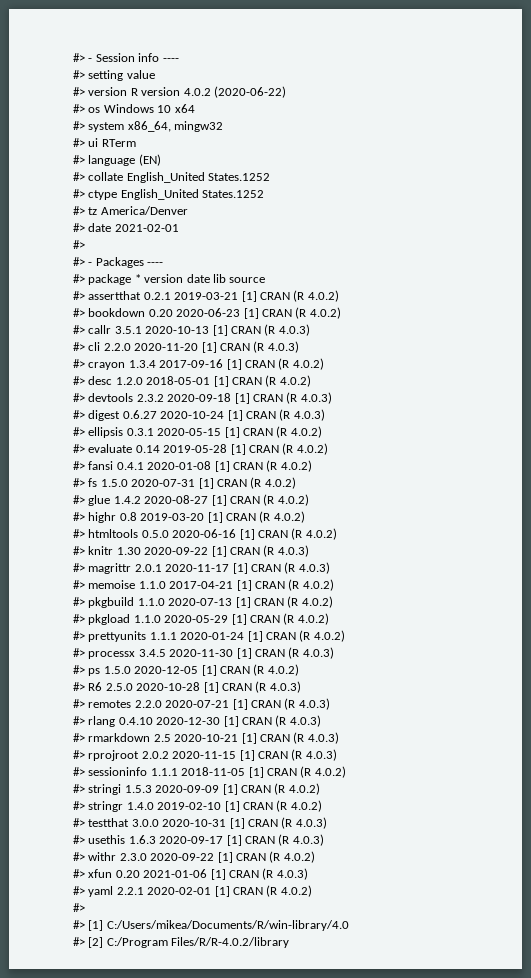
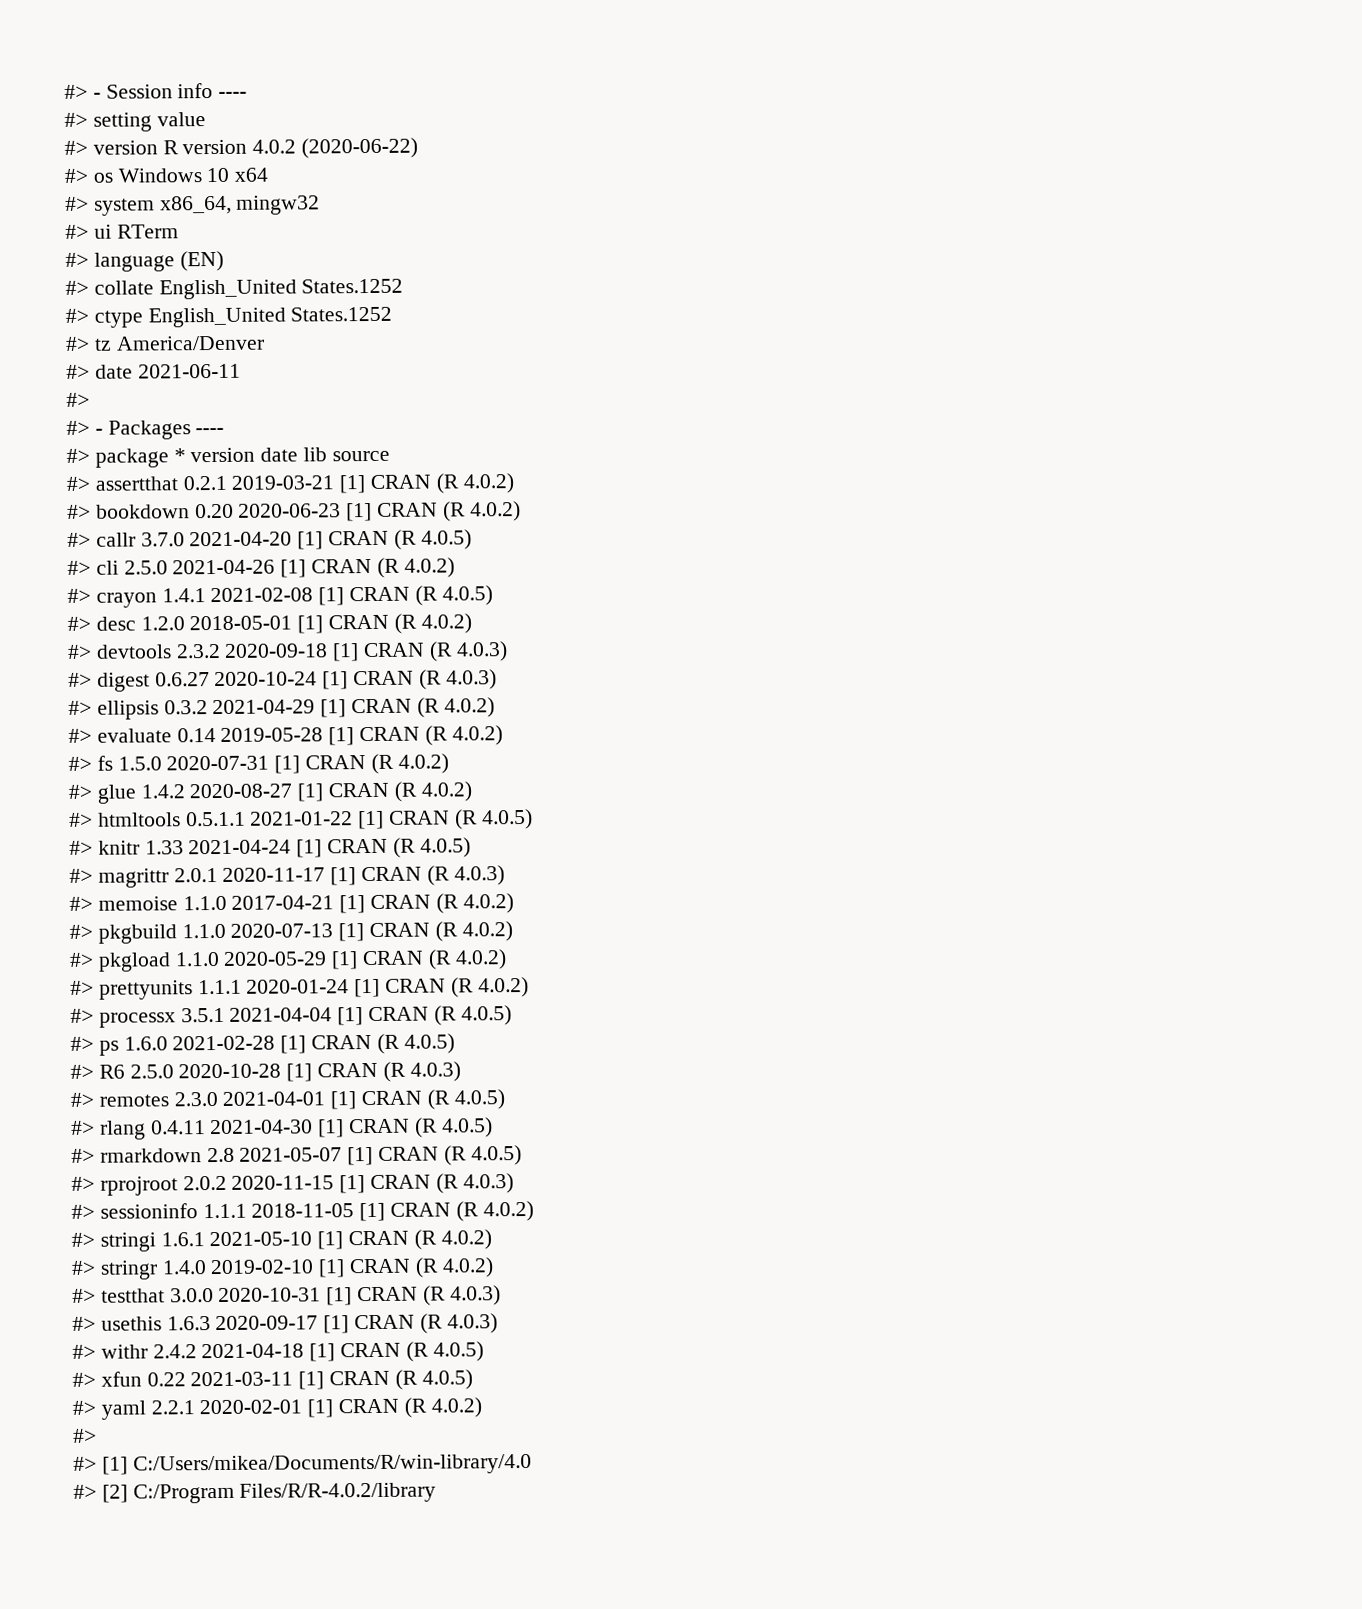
[114,224,179,232] 2021-02-01 -> [137,363,241,379] 2021-06-11
[114,324,310,336] 3.5.1 2020-10-13 [1] CRAN (R 4.0.3) -> [140,529,472,550] 3.7.0 2021-04-20 [1] CRAN (R 4.0.5)
[103,341,299,353] [73,358,324,370] 2.2.0 2020-11-20 [1] CRAN (R 4.0.3) // #> crayon 1.3.4 2017-09-16 [1] CRAN (R 4.0.2) -> [123,557,455,578] [67,585,493,608] 2.5.0 2021-04-26 [1] CRAN (R 4.0.2) // #> crayon 1.4.1 2021-02-08 [1] CRAN (R 4.0.5)
[126,428,222,436] 0.3.1 2020-05-15 -> [163,699,316,715] 0.3.2 2021-04-29
[73,460,312,472] // #> fansi 0.4.1 2020-01-08 [1] CRAN (R 4.0.2) -> (503, 735) none
[88,511,305,523] [73,528,337,540] [73,545,309,557] highr 0.8 2019-03-20 [1] CRAN (R 4.0.2) // #> htmltools 0.5.0 2020-06-16 [1] CRAN (R 4.0.2) // #> knitr 1.30 2020-09-22 [1] CRAN (R 4.0.3) -> [97,808,533,830] [69,837,471,858] htmltools 0.5.1.1 2021-01-22 [1] CRAN (R 4.0.5) // #> knitr 1.33 2021-04-24 [1] CRAN (R 4.0.5)
[138,647,334,659] 3.4.5 2020-11-30 [1] CRAN (R 4.0.3) -> [180,1005,512,1026] 3.5.1 2021-04-04 [1] CRAN (R 4.0.5)
[103,664,299,676] 1.5.0 2020-12-05 [1] CRAN (R 4.0.2) -> [123,1033,455,1054] 1.6.0 2021-02-28 [1] CRAN (R 4.0.5)
[134,698,330,710] 2.2.0 2020-07-21 [1] CRAN (R 4.0.3) -> [173,1089,505,1110] 2.3.0 2021-04-01 [1] CRAN (R 4.0.5)
[118,715,321,727] 0.4.10 2020-12-30 [1] CRAN (R 4.0.3) -> [150,1117,493,1138] 0.4.11 2021-04-30 [1] CRAN (R 4.0.5)
[153,732,339,744] 2.5 2020-10-21 [1] CRAN (R 4.0.3) -> [206,1145,522,1166] 2.8 2021-05-07 [1] CRAN (R 4.0.5)
[124,785,220,793] 1.5.3 2020-09-09 -> [160,1231,313,1247] 1.6.1 2021-05-10
[119,851,315,863] 2.3.0 2020-09-22 [1] CRAN (R 4.0.2) -> [152,1341,484,1362] 2.4.2 2021-04-18 [1] CRAN (R 4.0.5)
[115,868,308,880] 0.20 2021-01-06 [1] CRAN (R 4.0.3) -> [146,1369,473,1390] 0.22 2021-03-11 [1] CRAN (R 4.0.5)

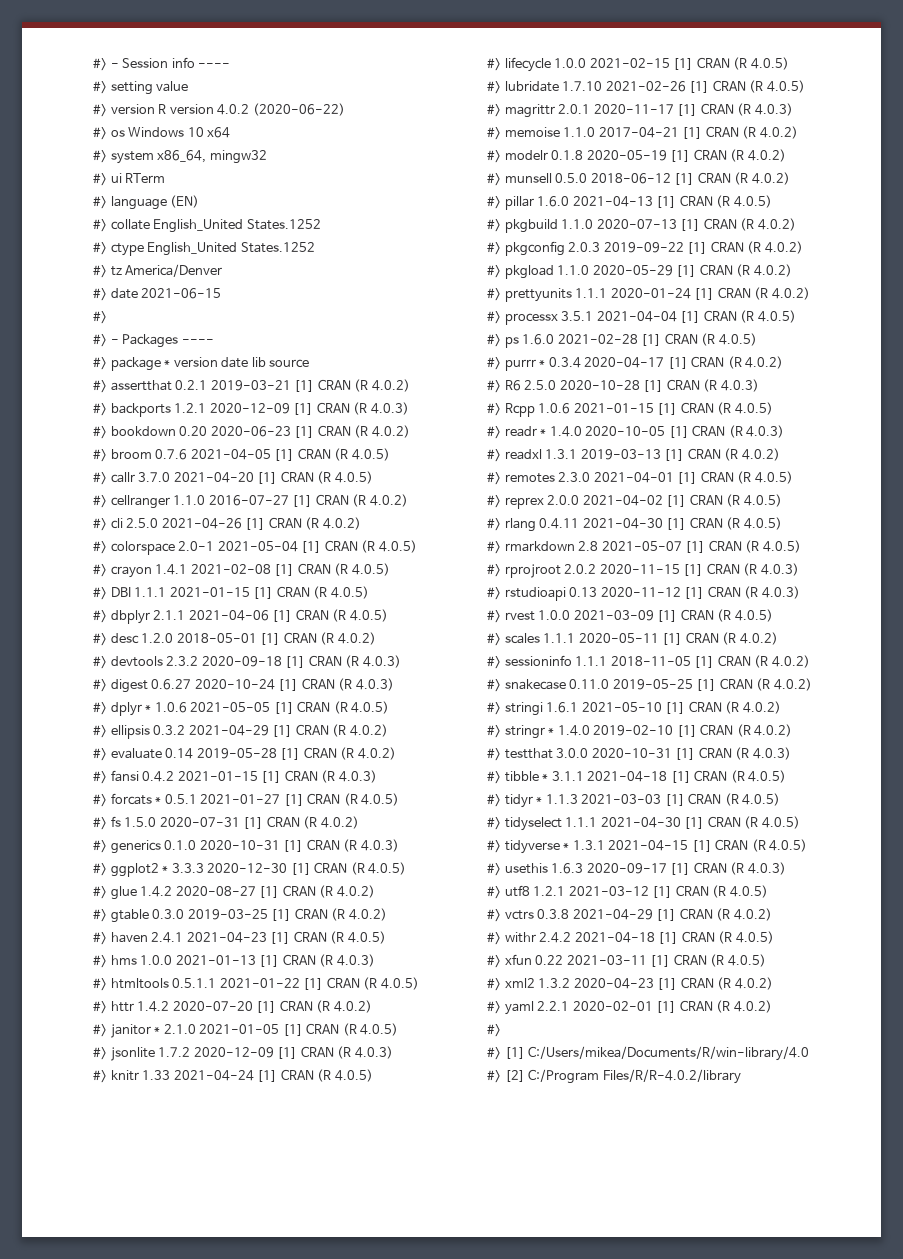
[137,363,241,379] 2021-06-11 -> [141,288,222,299] 2021-06-15
(514, 483) none -> [93,402,409,417] // #> backports 1.2.1 2020-12-09 [1] CRAN (R 4.0.3)
(521, 511) none -> [93,448,390,462] // #> broom 0.7.6 2021-04-05 [1] CRAN (R 4.0.5)
(472, 539) none -> [93,494,408,509] // #> cellranger 1.1.0 2016-07-27 [1] CRAN (R 4.0.2)
(455, 567) none -> [93,540,417,555] // #> colorspace 2.0-1 2021-05-04 [1] CRAN (R 4.0.5)
(493, 595) none -> [93,586,369,600] [93,609,388,624] // #> DBI 1.1.1 2021-01-15 [1] CRAN (R 4.0.5) // #> dbplyr 2.1.1 2021-04-06 [1] CRAN (R 4.0.5)
(497, 679) none -> [93,701,390,716] // #> dplyr * 1.0.6 2021-05-05 [1] CRAN (R 4.0.5)
(503, 735) none -> [93,770,377,784] [93,793,400,807] // #> fansi 0.4.2 2021-01-15 [1] CRAN (R 4.0.3) // #> forcats * 0.5.1 2021-01-27 [1] CRAN (R 4.0.5)
(449, 763) none -> [93,839,399,854] [93,862,407,877] // #> generics 0.1.0 2020-10-31 [1] CRAN (R 4.0.3) // #> ggplot2 * 3.3.3 2020-12-30 [1] CRAN (R 4.0.5)
(472, 791) none -> [93,908,387,923] [93,931,386,945] [93,954,375,968] // #> gtable 0.3.0 2019-03-25 [1] CRAN (R 4.0.2) // #> haven 2.4.1 2021-04-23 [1] CRAN (R 4.0.5) // #> hms 1.0.0 2021-01-13 [1] CRAN (R 4.0.3)
(533, 819) none -> [93,1000,372,1014] [93,1023,399,1038] [93,1046,393,1061] // #> httr 1.4.2 2020-07-20 [1] CRAN (R 4.0.2) // #> janitor * 2.1.0 2021-01-05 [1] CRAN (R 4.0.5) // #> jsonlite 1.7.2 2020-12-09 [1] CRAN (R 4.0.3)
(471, 847) none -> [487,57,789,72] [487,80,805,94] // #> lifecycle 1.0.0 2021-02-15 [1] CRAN (R 4.0.5) // #> lubridate 1.7.10 2021-02-26 [1] CRAN (R 4.0.5)
(514, 903) none -> [487,149,786,163] [487,172,790,186] [487,195,772,210] // #> modelr 0.1.8 2020-05-19 [1] CRAN (R 4.0.2) // #> munsell 0.5.0 2018-06-12 [1] CRAN (R 4.0.2) // #> pillar 1.6.0 2021-04-13 [1] CRAN (R 4.0.5)
(513, 931) none -> [487,241,803,256] // #> pkgconfig 2.0.3 2019-09-22 [1] CRAN (R 4.0.2)
(455, 1043) none -> [487,356,784,371] // #> purrr * 0.3.4 2020-04-17 [1] CRAN (R 4.0.2)
(461, 1071) none -> [487,402,773,417] [487,425,785,439] [487,448,780,462] // #> Rcpp 1.0.6 2021-01-15 [1] CRAN (R 4.0.5) // #> readr * 1.4.0 2020-10-05 [1] CRAN (R 4.0.3) // #> readxl 1.3.1 2019-03-13 [1] CRAN (R 4.0.2)
(505, 1099) none -> [487,494,782,509] // #> reprex 2.0.0 2021-04-02 [1] CRAN (R 4.0.5)
(514, 1183) none -> [487,586,800,601] [487,609,773,623] [487,632,778,646] // #> rstudioapi 0.13 2020-11-12 [1] CRAN (R 4.0.3) // #> rvest 1.0.0 2021-03-09 [1] CRAN (R 4.0.5) // #> scales 1.1.1 2020-05-11 [1] CRAN (R 4.0.2)
(534, 1211) none -> [487,678,812,692] // #> snakecase 0.11.0 2019-05-25 [1] CRAN (R 4.0.2)
(158, 1270) none -> [548,728,555,735] *
(501, 1295) none -> [487,770,787,784] [487,793,781,808] [487,816,800,831] [487,839,808,854] // #> tibble * 3.1.1 2021-04-18 [1] CRAN (R 4.0.5) // #> tidyr * 1.1.3 2021-03-03 [1] CRAN (R 4.0.5) // #> tidyselect 1.1.1 2021-04-30 [1] CRAN (R 4.0.5) // #> tidyverse * 1.3.1 2021-04-15 [1] CRAN (R 4.0.5)
(498, 1323) none -> [487,885,768,899] [487,908,772,922] // #> utf8 1.2.1 2021-03-12 [1] CRAN (R 4.0.5) // #> vctrs 0.3.8 2021-04-29 [1] CRAN (R 4.0.2)
(473, 1379) none -> [487,977,773,991] // #> xml2 1.3.2 2020-04-23 [1] CRAN (R 4.0.2)

